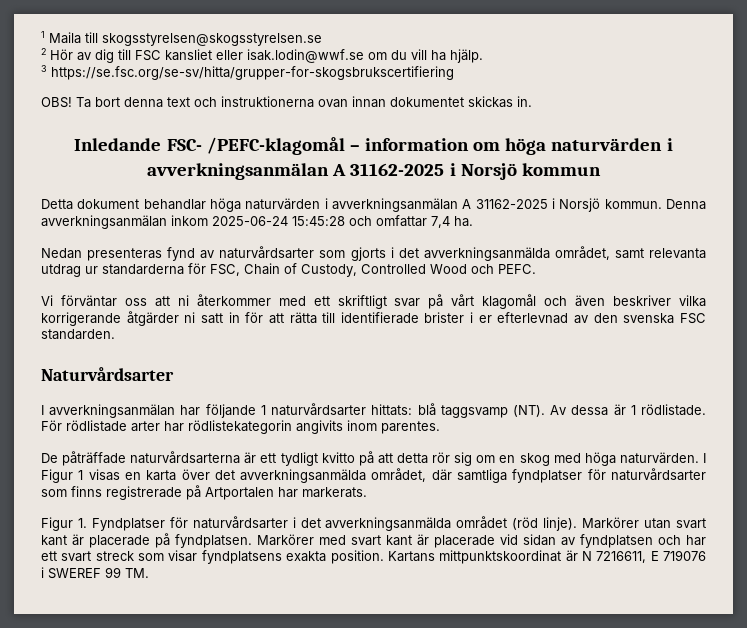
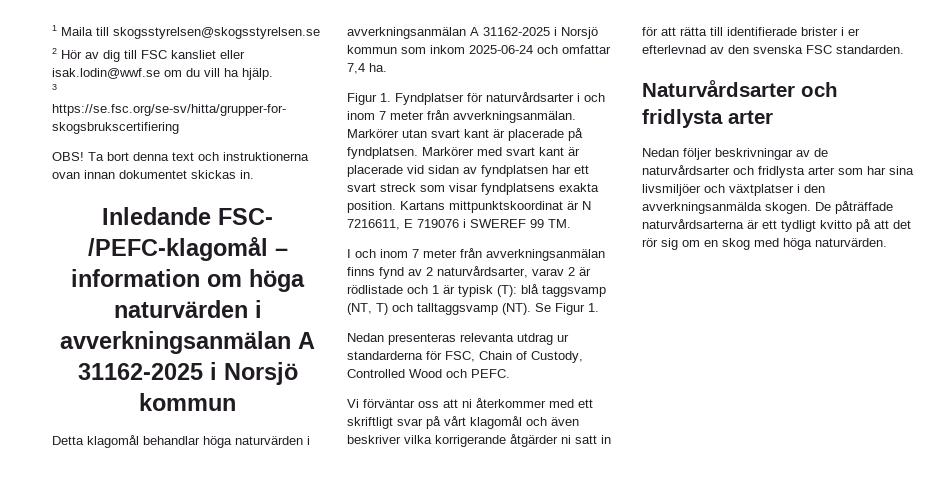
[77,199,140,209] dokument -> [87,435,139,448] klagomål
[604,199,707,210] [41,215,167,229] kommun. Denna avverkningsanmälan -> [347,45,426,54] kommun som
[292,216,345,226] 15:45:28 -> (533, 49) none
[41,246,644,261] Nedan presenteras fynd av naturvårdsarter som gjorts i det avverkningsanmälda området, samt -> [347,92,605,105] [347,110,576,123] [347,128,583,141] [347,147,580,159] [347,165,589,177] [347,183,599,195] [347,201,591,213] [347,219,571,230] [347,248,605,261] [347,266,591,279] [347,284,606,297] [347,303,599,315] [347,333,456,345] Figur 1. Fyndplatser för naturvårdsarter i och inom 7 meter från avverkningsanmälan. Markörer utan svart kant är placerade på fyndplatsen. Markörer med svart kant är placerade vid sidan av fyndplatsen har ett svart streck som visar fyndplatsens exakta position. Kartans mittpunktskoordinat är N 7216611, E 719076 i SWEREF 99 TM. // I och inom 7 meter från avverkningsanmälan finns fynd av 2 naturvårdsarter, varav 2 är rödlistade och 1 är typisk (T): blå taggsvamp (NT, T) och talltaggsvamp (NT). Se Figur 1. // Nedan presenteras
[41,403,706,418] [41,420,440,434] // I avverkningsanmälan har följande 1 naturvårdsarter hittats: blå taggsvamp (NT). Av dessa är 1 rödlistade. För rödlistade arter har rödlistekategorin angivits inom parentes. // -> [801,82,838,97] [642,109,773,128] [642,148,828,160] [642,165,914,178] [642,184,825,196] [642,202,811,214] och fridlysta arter // Nedan följer beskrivningar av de naturvårdsarter och fridlysta arter som har sina livsmiljöer och växtplatser i den avverkningsanmälda skogen.
[396,453,428,464] detta -> [893,220,911,229] det
[702,453,706,463] [41,468,706,483] [41,485,367,500] [41,516,706,531] [41,533,706,548] [41,550,707,564] [41,567,149,579] I Figur 1 visas en karta över det avverkningsanmälda området, där samtliga fyndplatser för naturvårdsarter som finns registrerade på Artportalen har markerats. // Figur 1. Fyndplatser för naturvårdsarter i det avverkningsanmälda området (röd linje). Markörer utan svart kant är placerade på fyndplatsen. Markörer med svart kant är placerade vid sidan av fyndplatsen och har ett svart streck som visar fyndplatsens exakta position. Kartans mittpunktskoordinat är N 7216611, E 719076 i SWEREF 99 TM. -> (887, 242) none

